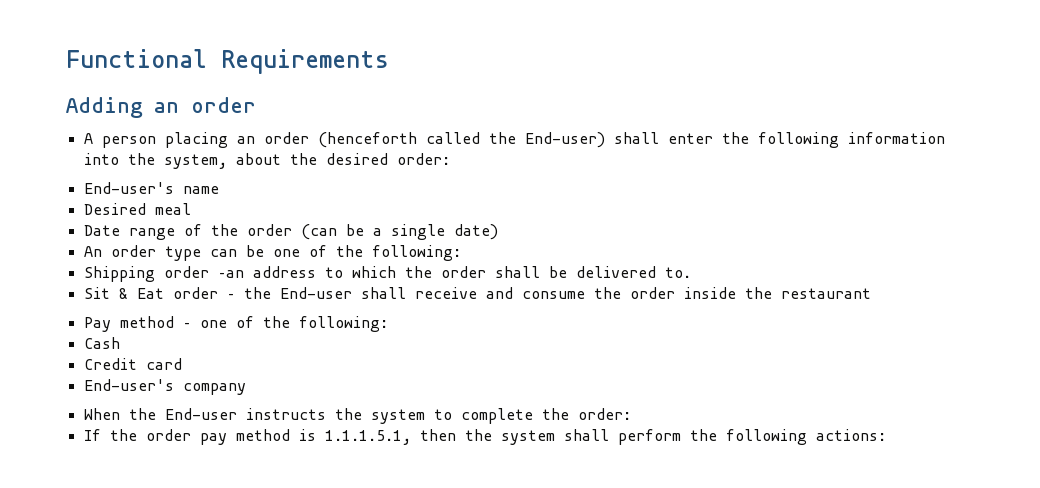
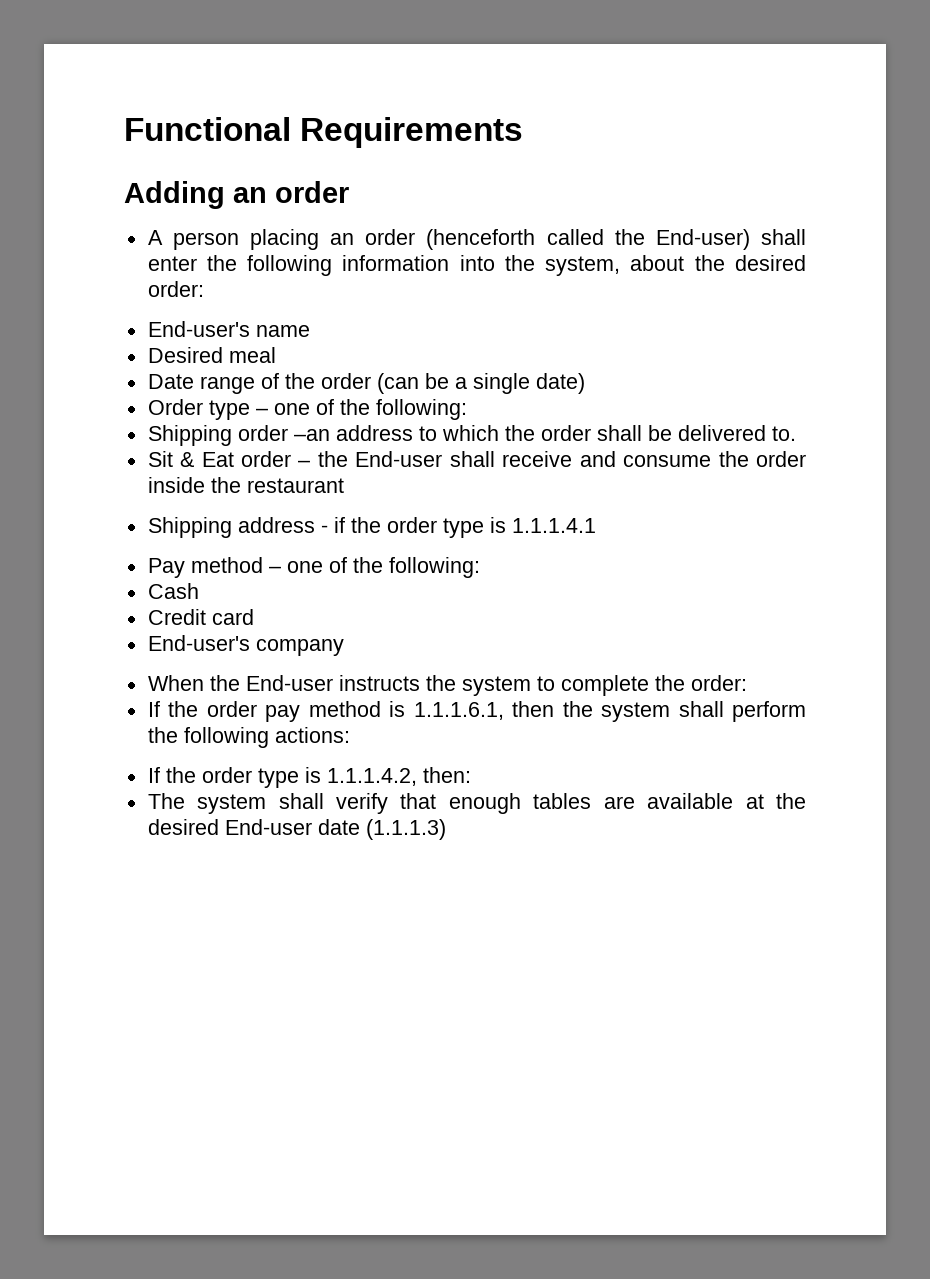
[83,245,264,261] An order type can be -> [147,399,268,420] Order type –
(871, 293) none -> [147,517,596,538] // Shipping address - if the order type is 1.1.1.4.1
[324,430,411,445] 1.1.1.5.1, -> [413,702,504,720] 1.1.1.6.1,
(886, 435) none -> [147,767,471,788] [147,793,806,814] [147,819,446,840] // If the order type is 1.1.1.4.2, then: // The system shall verify that enough tables are available at the desired End-user date (1.1.1.3)

